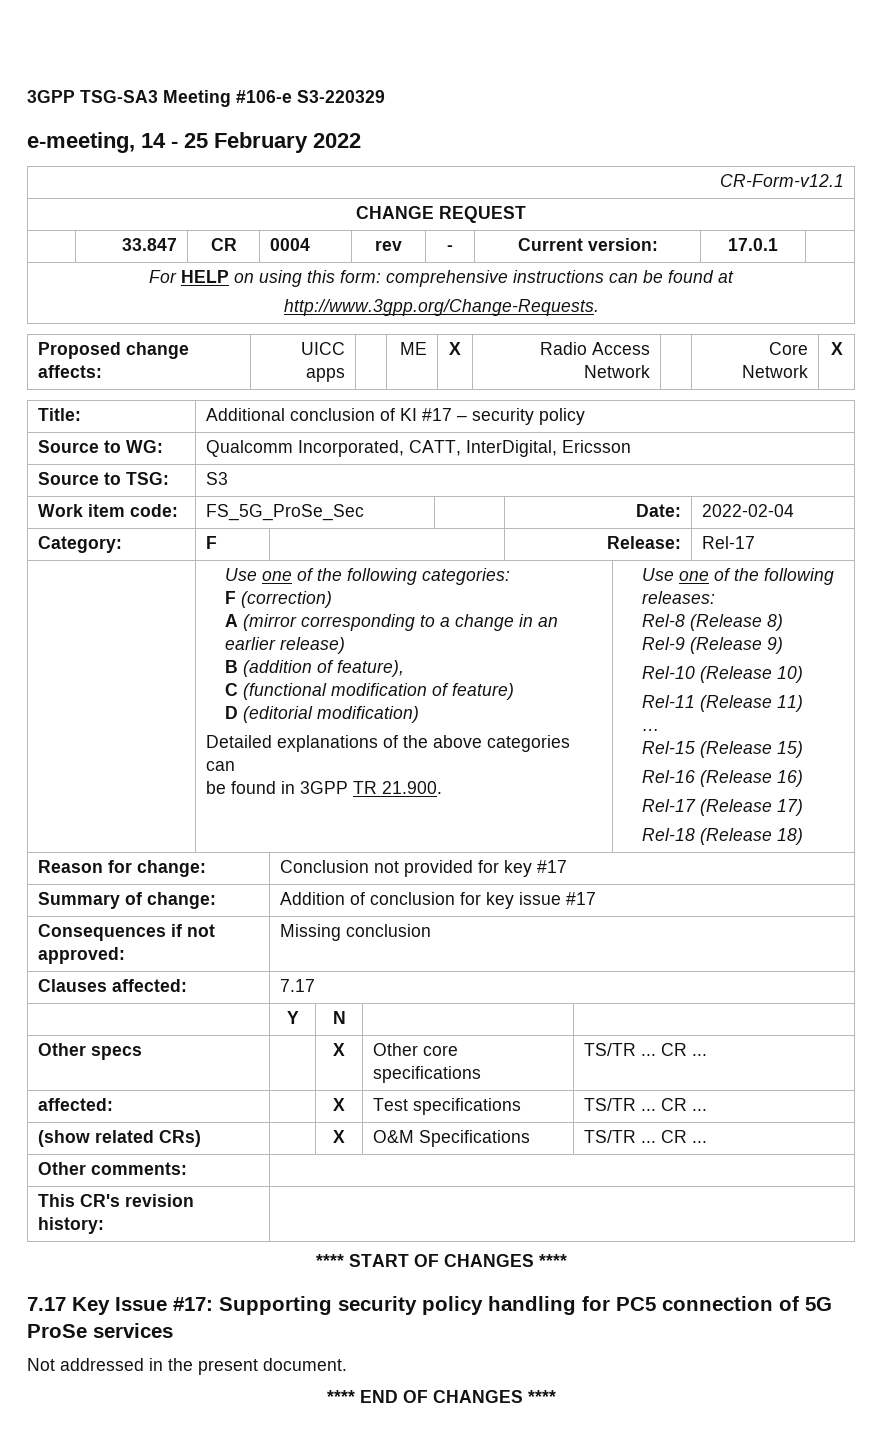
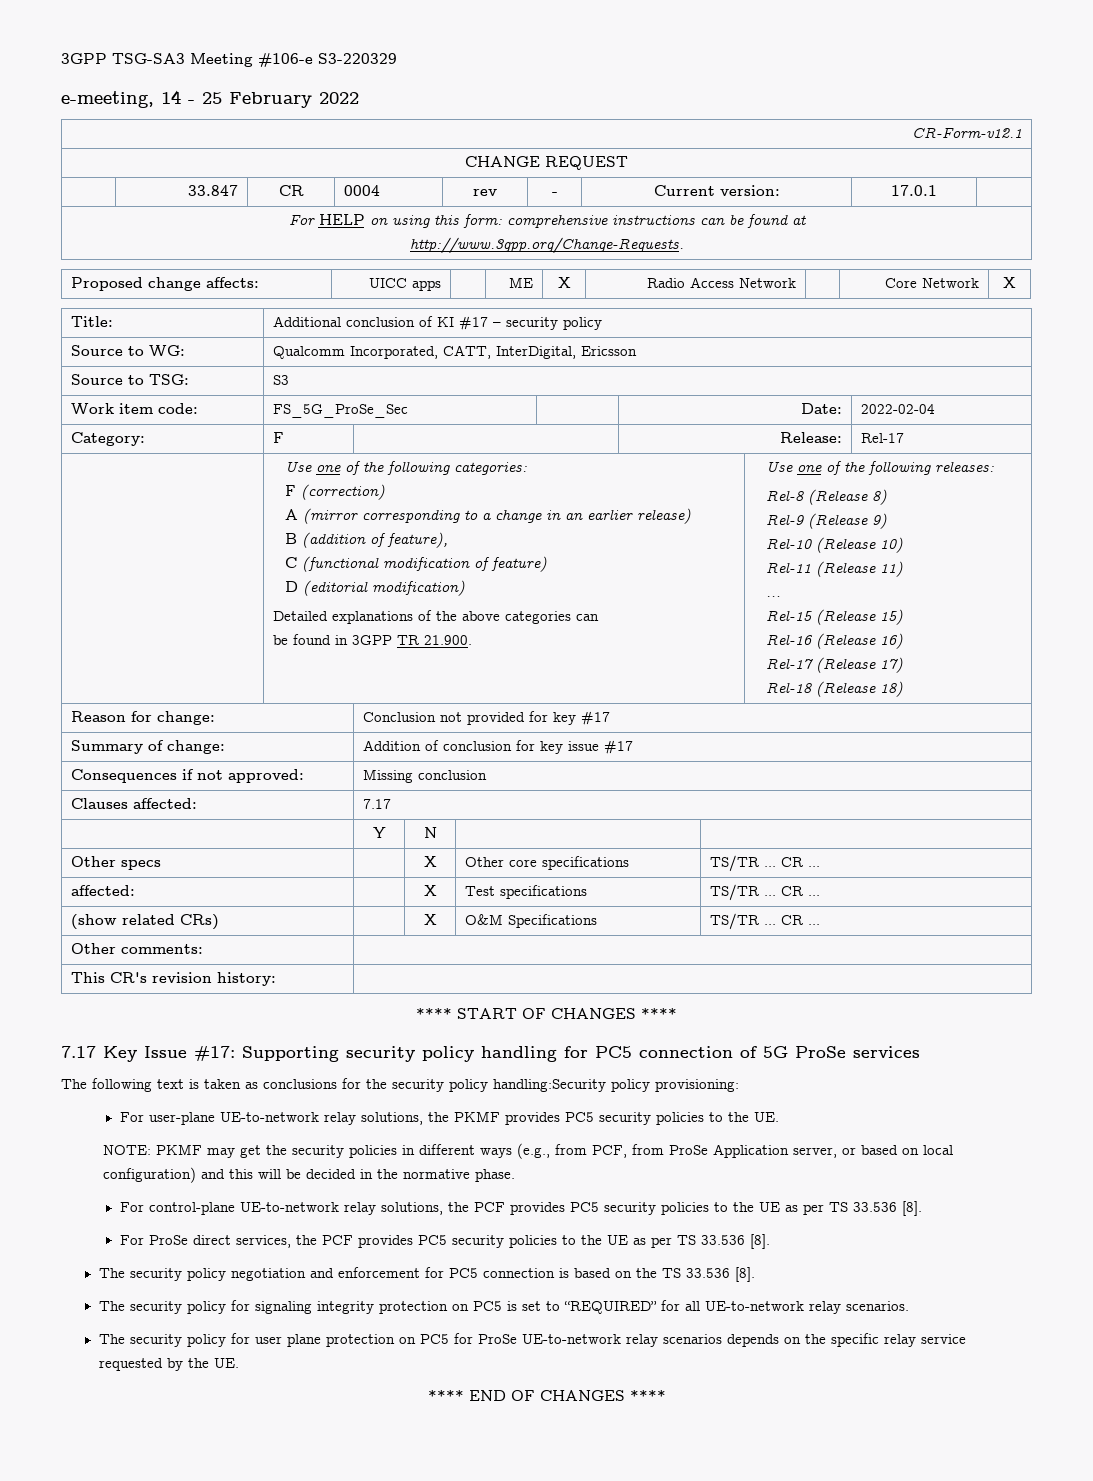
[27,1358,347,1375] Not addressed in the present document. -> [61,1078,739,1092] [119,1111,779,1125] [103,1143,954,1159] [103,1167,516,1183] [119,1201,922,1216] [119,1234,770,1249] [98,1267,755,1282] [98,1300,909,1314] [98,1333,966,1347] [98,1358,239,1371] The following text is taken as conclusions for the security policy handling:Security policy provisioning: // For user-plane UE-to-network relay solutions, the PKMF provides PC5 security policies to the UE. // NOTE: PKMF may get the security policies in different ways (e.g., from PCF, from ProSe Application server, or based on local configuration) and this will be decided in the normative phase. // For control-plane UE-to-network relay solutions, the PCF provides PC5 security policies to the UE as per TS 33.536 [8]. // For ProSe direct services, the PCF provides PC5 security policies to the UE as per TS 33.536 [8]. // The security policy negotiation and enforcement for PC5 connection is based on the TS 33.536 [8]. // The security policy for signaling integrity protection on PC5 is set to “REQUIRED” for all UE-to-network relay scenarios. // The security policy for user plane protection on PC5 for ProSe UE-to-network relay scenarios depends on the specific relay service requested by the UE.

